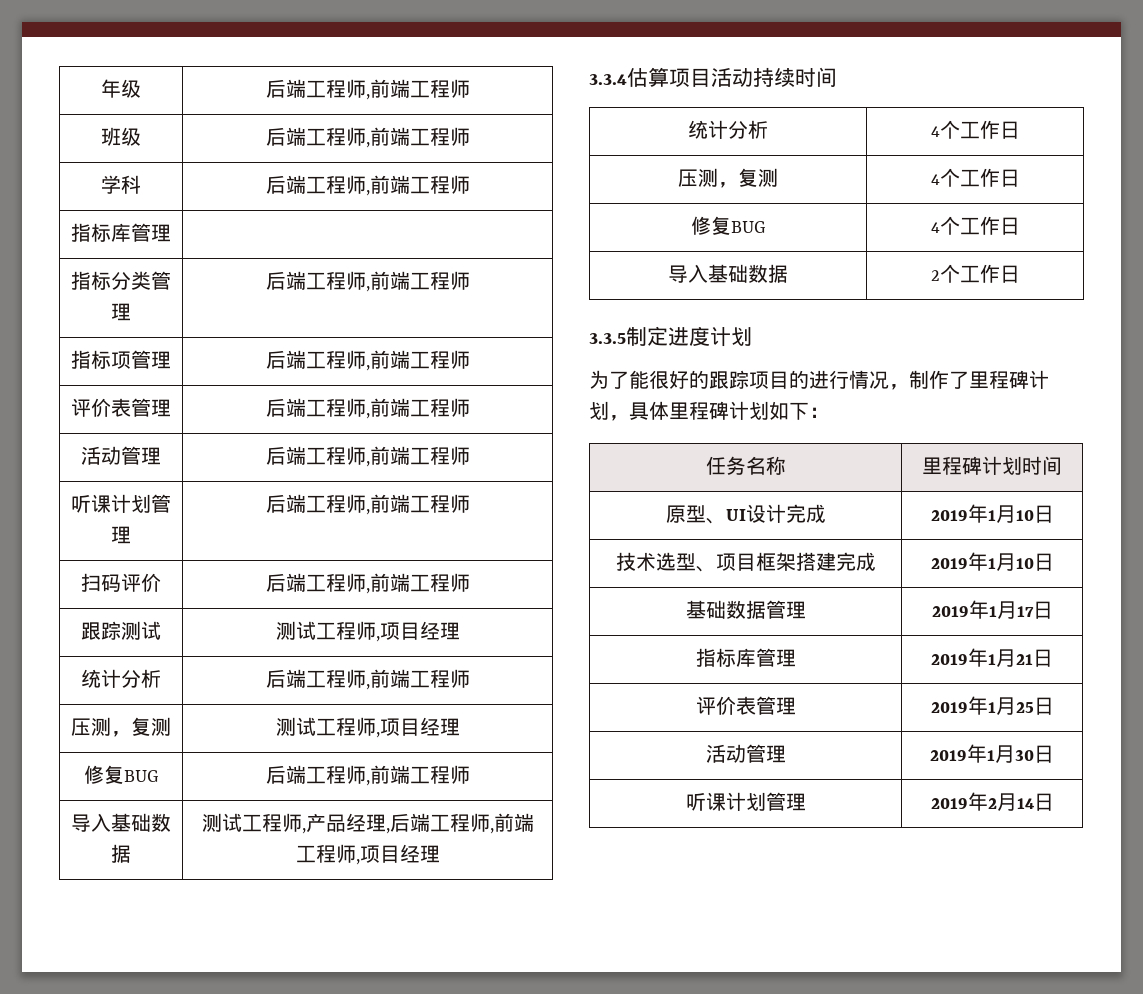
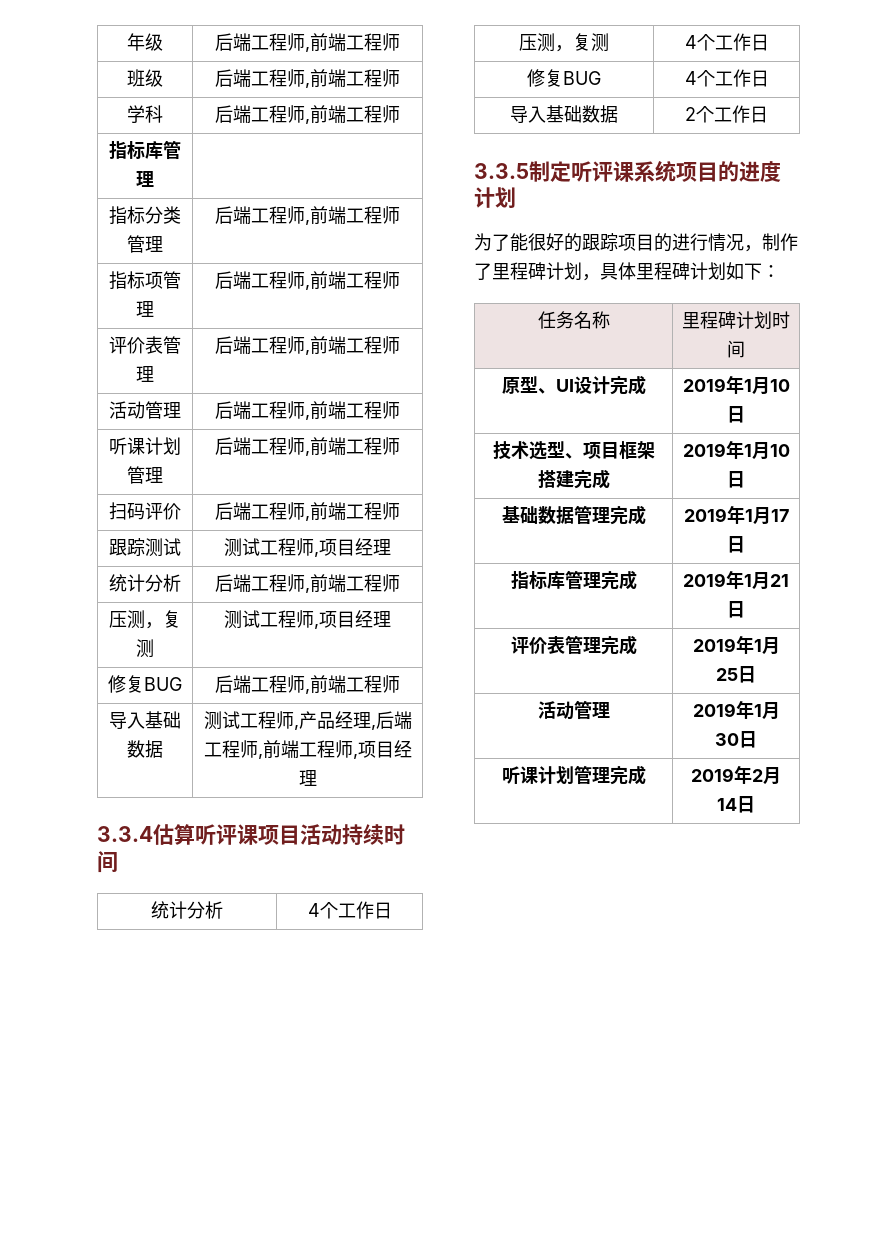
(669, 77) none -> [195,824,258,845] 听评课
(668, 336) none -> [571,160,739,182] 听评课系统项目的
(806, 610) none -> [609,505,646,525] 完成
(796, 658) none -> [600,570,637,590] 完成
(796, 706) none -> [600,635,637,655] 完成
(806, 802) none -> [609,765,646,785] 完成

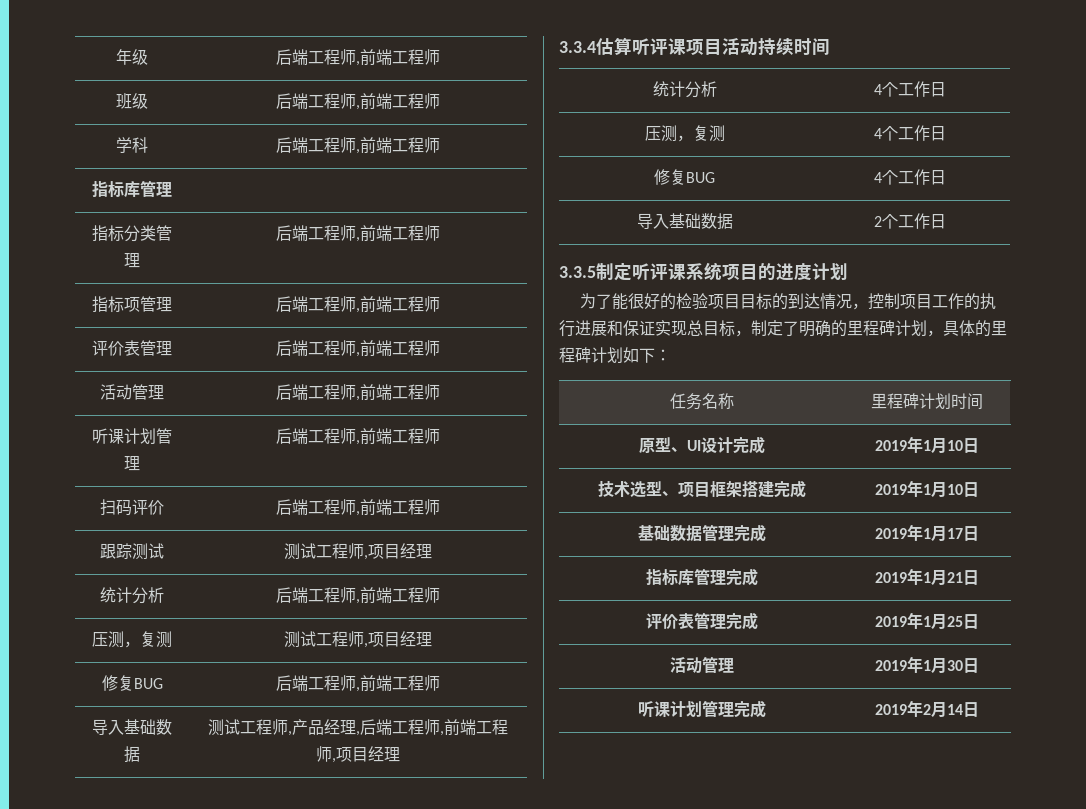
[582,233,798,252] [474,263,492,280] 跟踪项目的进行情况，制作了 -> [676,293,997,310] [559,320,847,337] 检验项目目标的到达情况，控制项目工作的执行进展和保证实现总目标，制定了明确的
(636, 271) none -> [975,320,991,337] 的

